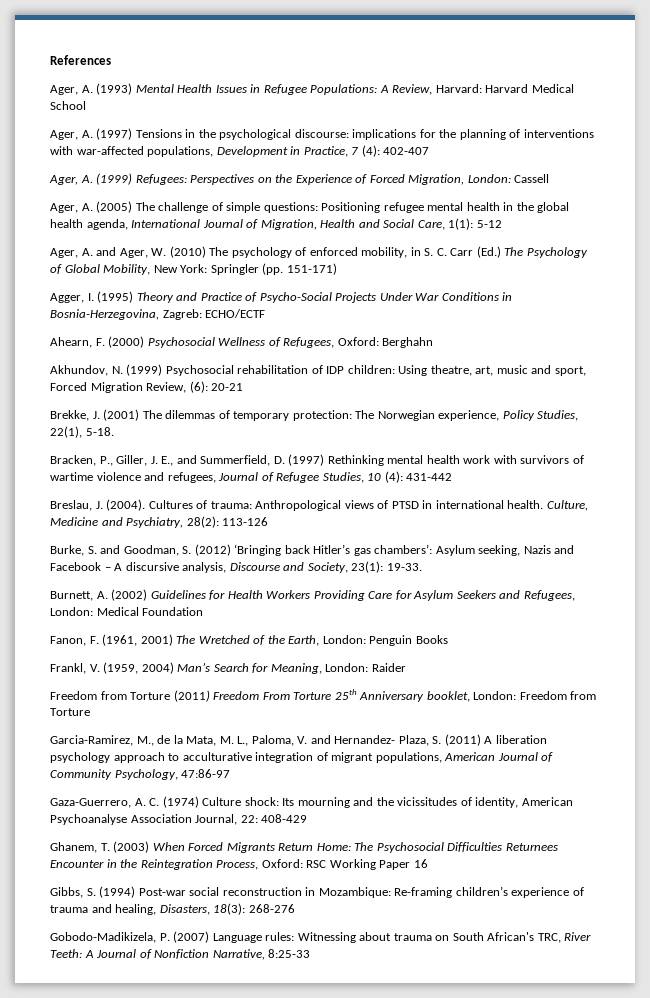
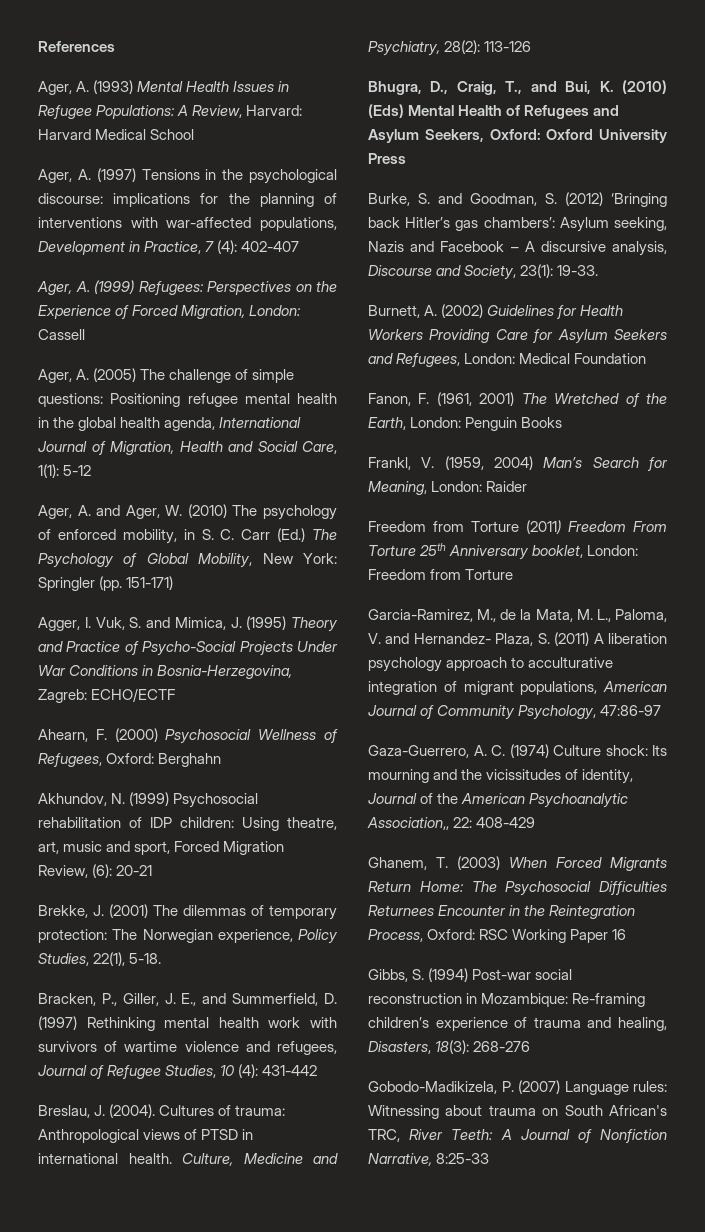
(94, 297) none -> [95,617,242,630] Vuk, S. and Mimica, J.
(269, 521) none -> [368,80,667,95] [368,104,620,119] [368,129,667,143] [368,153,406,164] // Bhugra, D., Craig, T., and Bui, K. (2010) (Eds) Mental Health of Refugees and Asylum Seekers, Oxford: Oxford University Press
[521,797,573,806] [50,814,238,825] American Psychoanalyse Association Journal, -> [368,793,629,808] [367,817,449,830] Journal of the American Psychoanalytic Association,,

